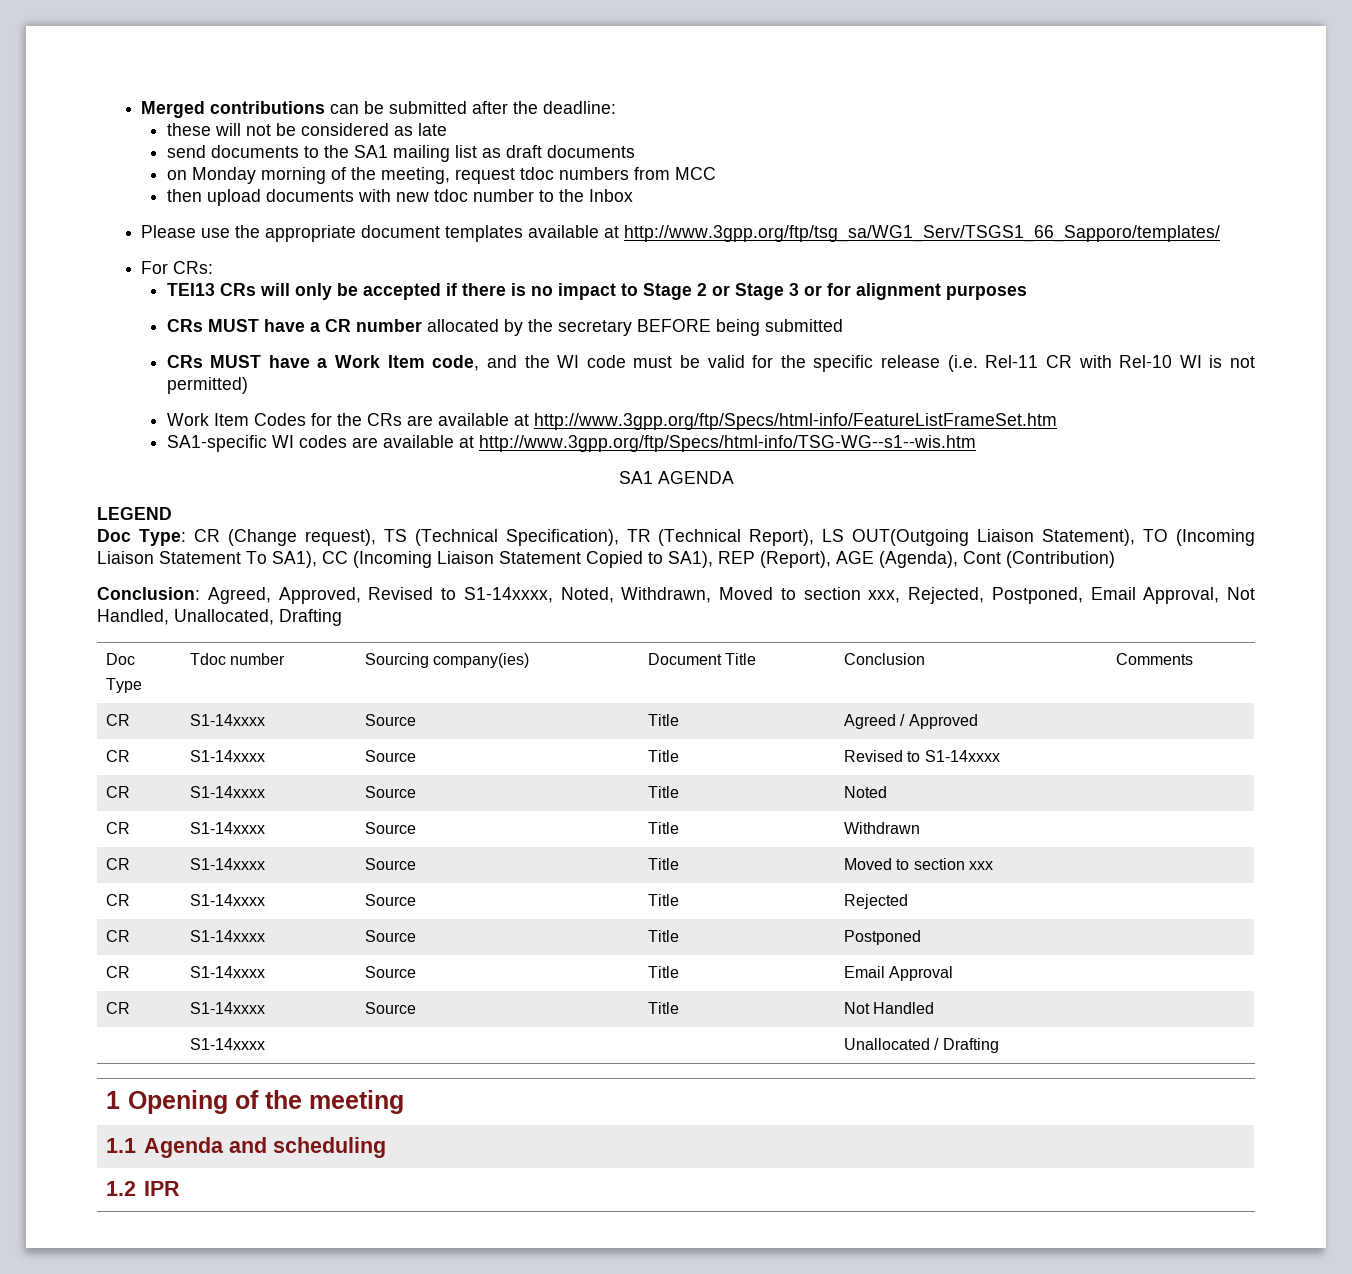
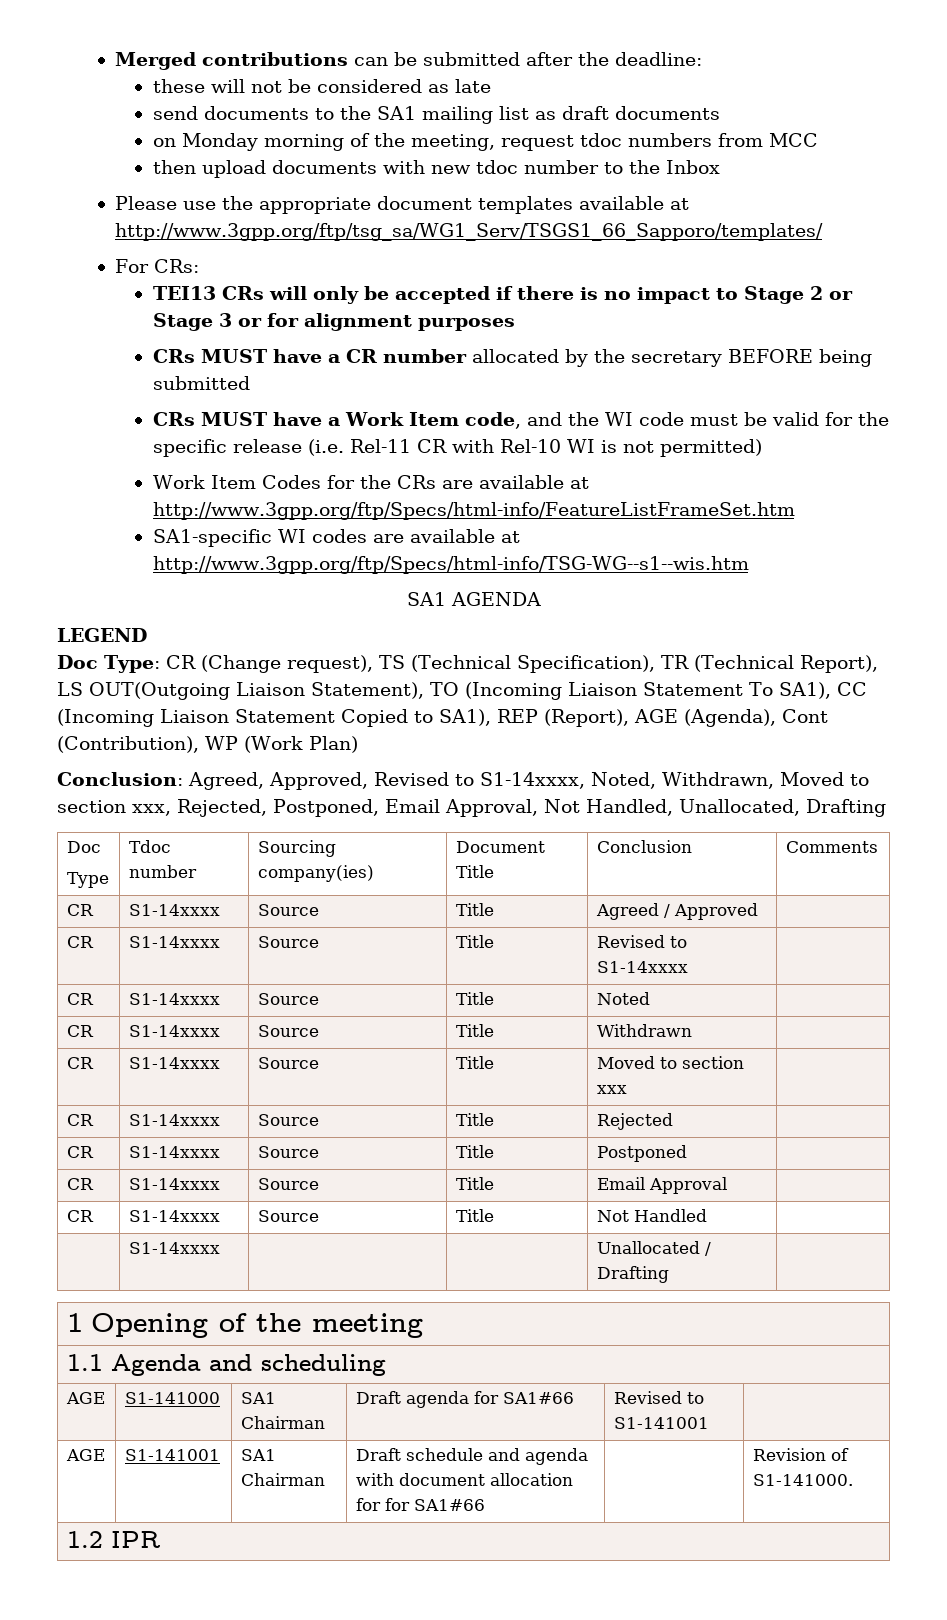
[1006,551,1115,568] (Contribution) -> [57,736,358,753] (Contribution), WP (Work Plan)
(387, 1147) none -> [65,1392,105,1404] [124,1392,220,1404] [240,1392,276,1404] [240,1416,325,1429] [355,1391,574,1408] [613,1391,704,1404] [613,1417,709,1429] [65,1449,105,1461] [124,1449,220,1461] [240,1449,276,1461] [240,1473,325,1486] [355,1448,588,1465] [355,1473,573,1486] [355,1498,485,1511] [752,1448,849,1461] [752,1474,853,1486] // AGE | S1-141000 | SA1 Chairman | Draft agenda for SA1#66 | Revised to S1-141001 | // AGE | S1-141001 | SA1 Chairman | Draft schedule and agenda with document allocation for for SA1#66 | | Revision of S1-141000.

